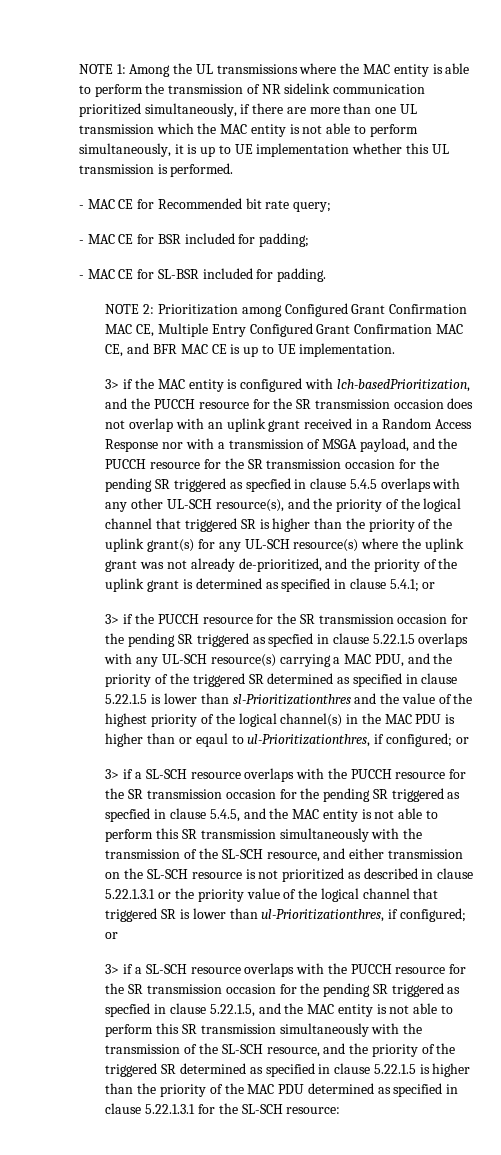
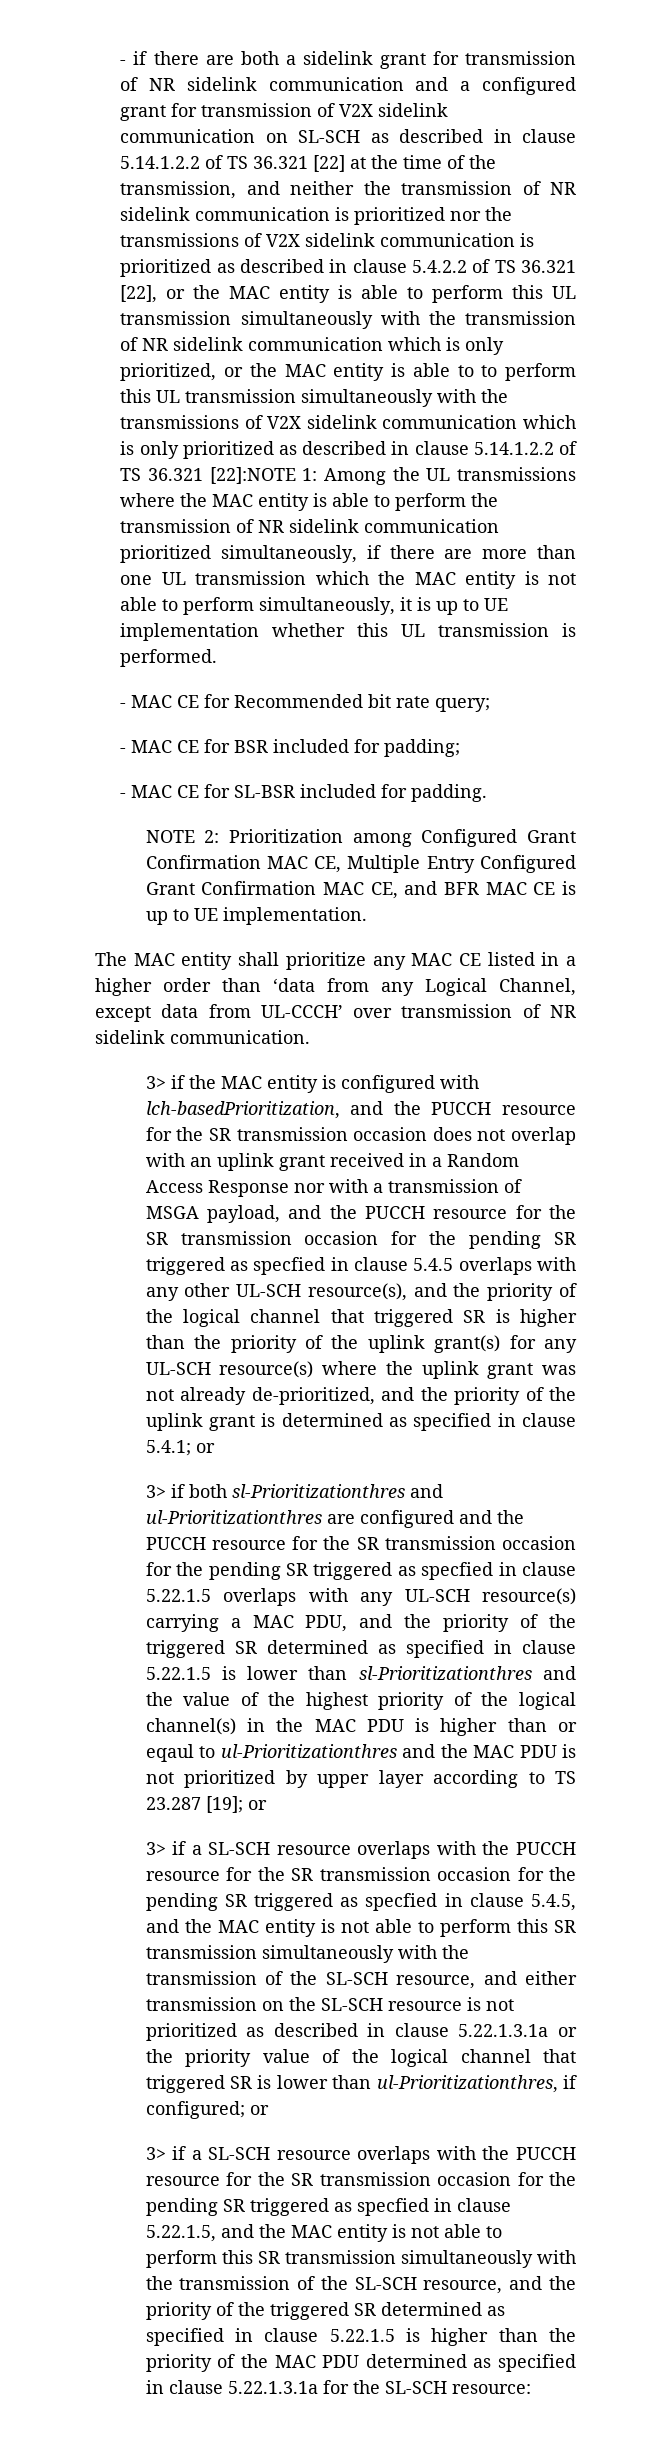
[78,64,113,74] NOTE -> [120,51,576,69] [120,77,576,95] [120,103,449,121] [120,129,576,143] [120,155,497,172] [120,181,576,199] [120,207,513,225] [120,233,535,247] [120,259,576,277] [120,285,576,303] [120,311,576,329] [120,337,505,355] [120,363,576,381] [120,389,509,407] [120,415,576,429] [120,441,577,459] [120,467,296,484] - if there are both a sidelink grant for transmission of NR sidelink communication and a configured grant for transmission of V2X sidelink communication on SL-SCH as described in clause 5.14.1.2.2 of TS 36.321 [22] at the time of the transmission, and neither the transmission of NR sidelink communication is prioritized nor the transmissions of V2X sidelink communication is prioritized as described in clause 5.4.2.2 of TS 36.321 [22], or the MAC entity is able to perform this UL transmission simultaneously with the transmission of NR sidelink communication which is only prioritized, or the MAC entity is able to to perform this UL transmission simultaneously with the transmissions of V2X sidelink communication which is only prioritized as described in clause 5.14.1.2.2 of TS 36.321 [22]:NOTE
(396, 350) none -> [95,952,576,970] [95,978,576,996] [95,1004,576,1022] [95,1030,310,1044] // The MAC entity shall prioritize any MAC CE listed in a higher order than ‘data from any Logical Channel, except data from UL-CCCH’ over transmission of NR sidelink communication.
(134, 619) none -> [188,1484,443,1498] [145,1510,492,1528] both sl-Prioritizationthres and ul-Prioritizationthres are configured and
[247,733,452,747] ul-Prioritizationthres, if configured; -> [220,1744,576,1758] [145,1770,576,1788] [145,1796,243,1813] ul-Prioritizationthres and the MAC PDU is not prioritized by upper layer according to TS 23.287 [19];
[105,889,156,899] 5.22.1.3.1 -> [458,2024,549,2037] 5.22.1.3.1a
[145,1104,196,1114] 5.22.1.3.1 -> [227,2381,318,2394] 5.22.1.3.1a

